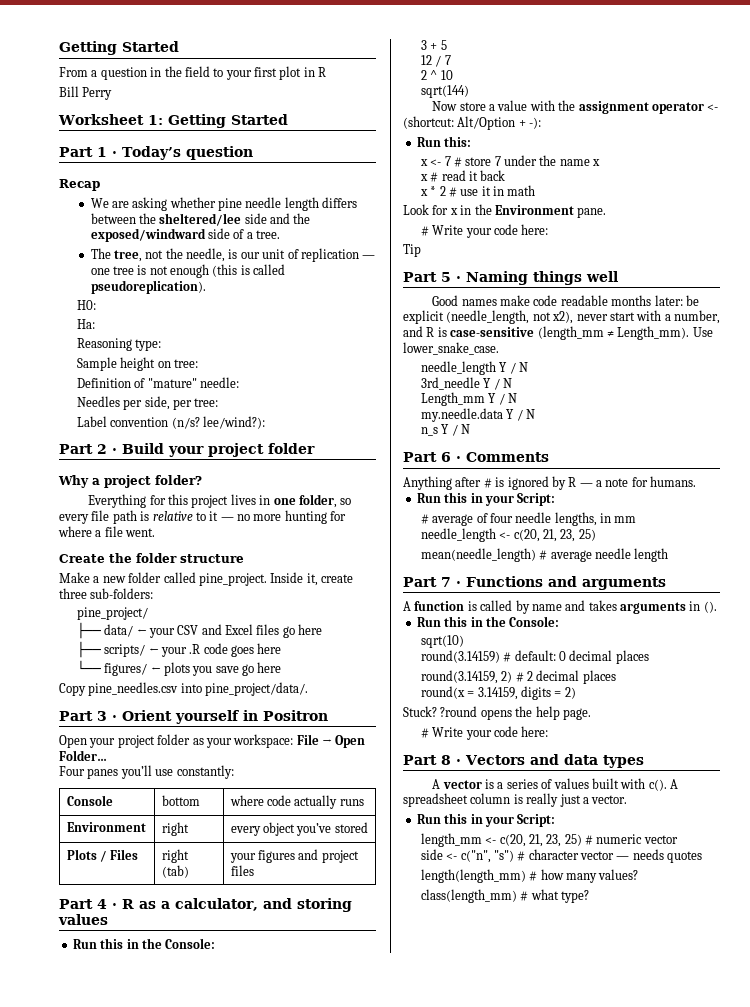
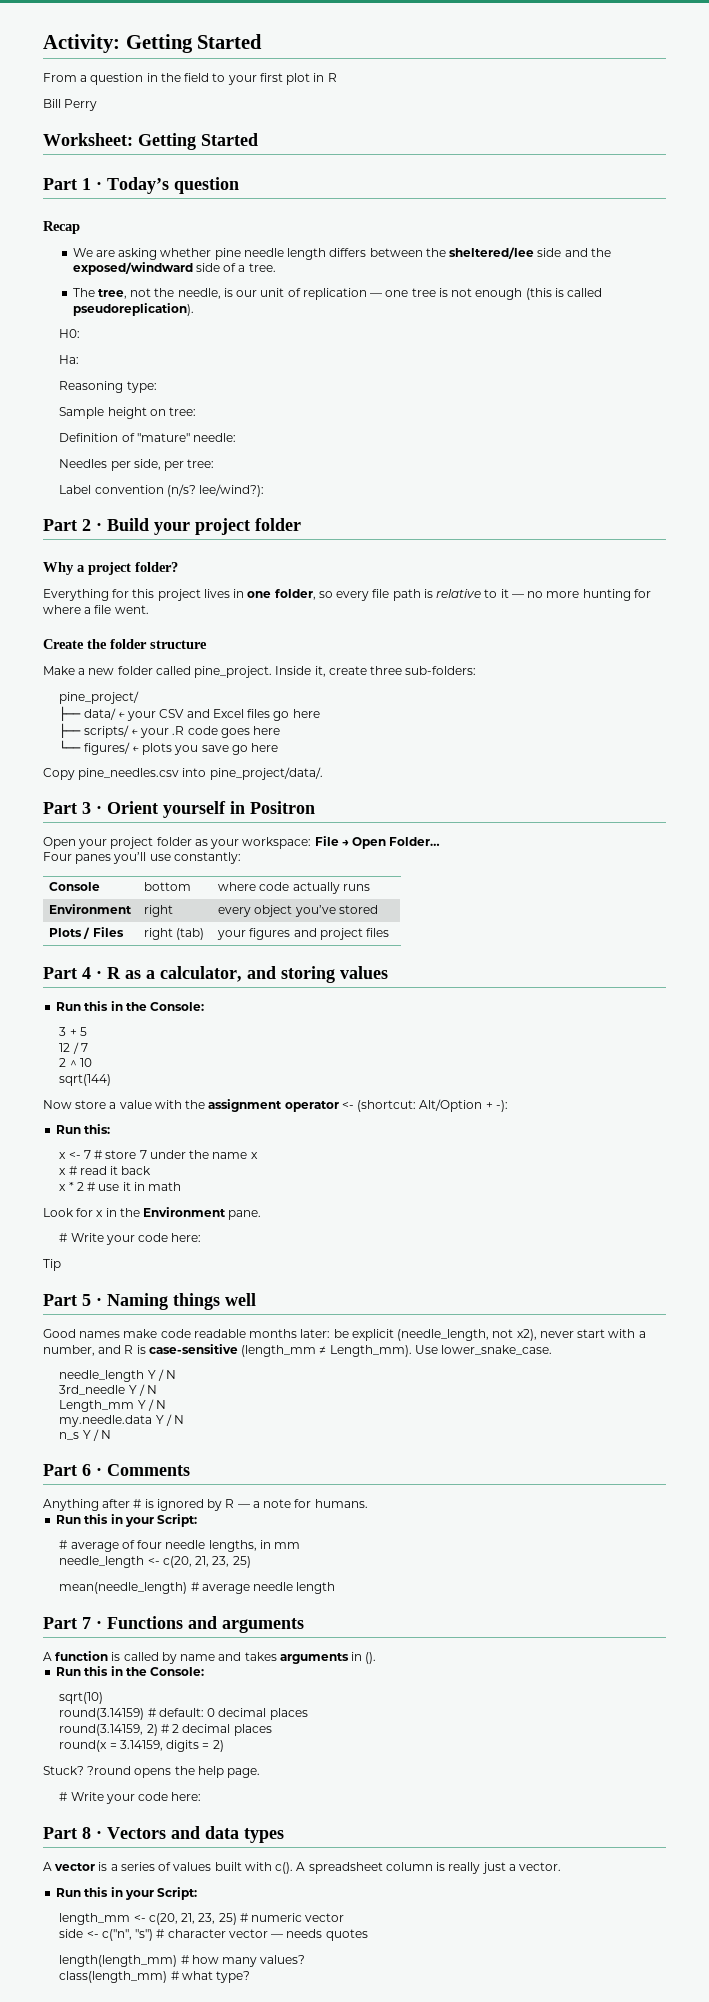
(59, 48) none -> [43,34,120,53] Activity:
[58,114,163,125] Worksheet 1: -> [43,133,133,146] Worksheet:

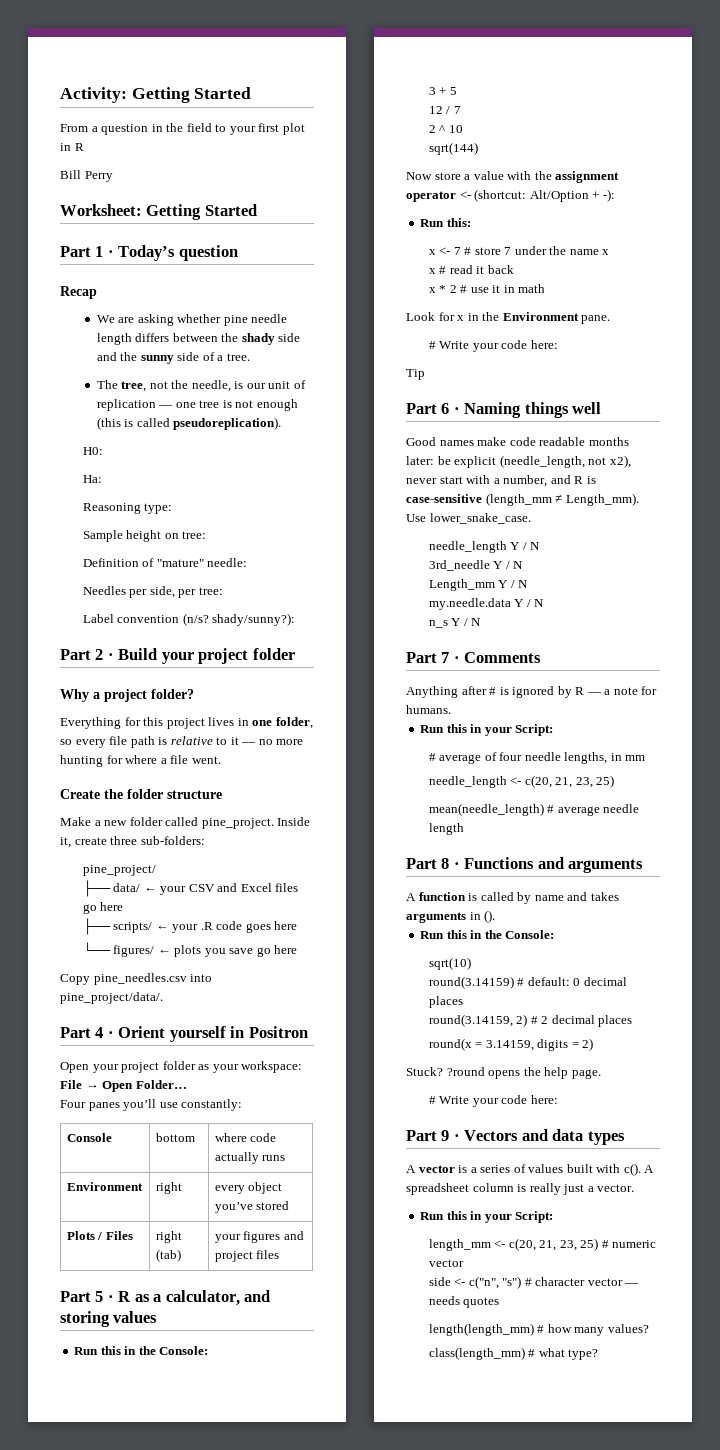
[449,247,535,259] sheltered/lee -> [241,333,275,345] shady
[72,262,193,275] exposed/windward -> [140,355,174,364] sunny
[199,484,265,497] lee/wind?): -> [212,613,296,626] shady/sunny?):
[82,802,91,814] 3 -> [95,1027,104,1038] 4
[82,967,91,979] 4 -> [95,1291,104,1302] 5
[82,1294,91,1306] 5 -> [441,403,450,414] 6
[82,1464,91,1476] 6 -> [441,652,450,663] 7
[82,1617,91,1629] 7 -> [441,858,450,869] 8
[82,1827,91,1839] 8 -> [441,1130,450,1141] 9

